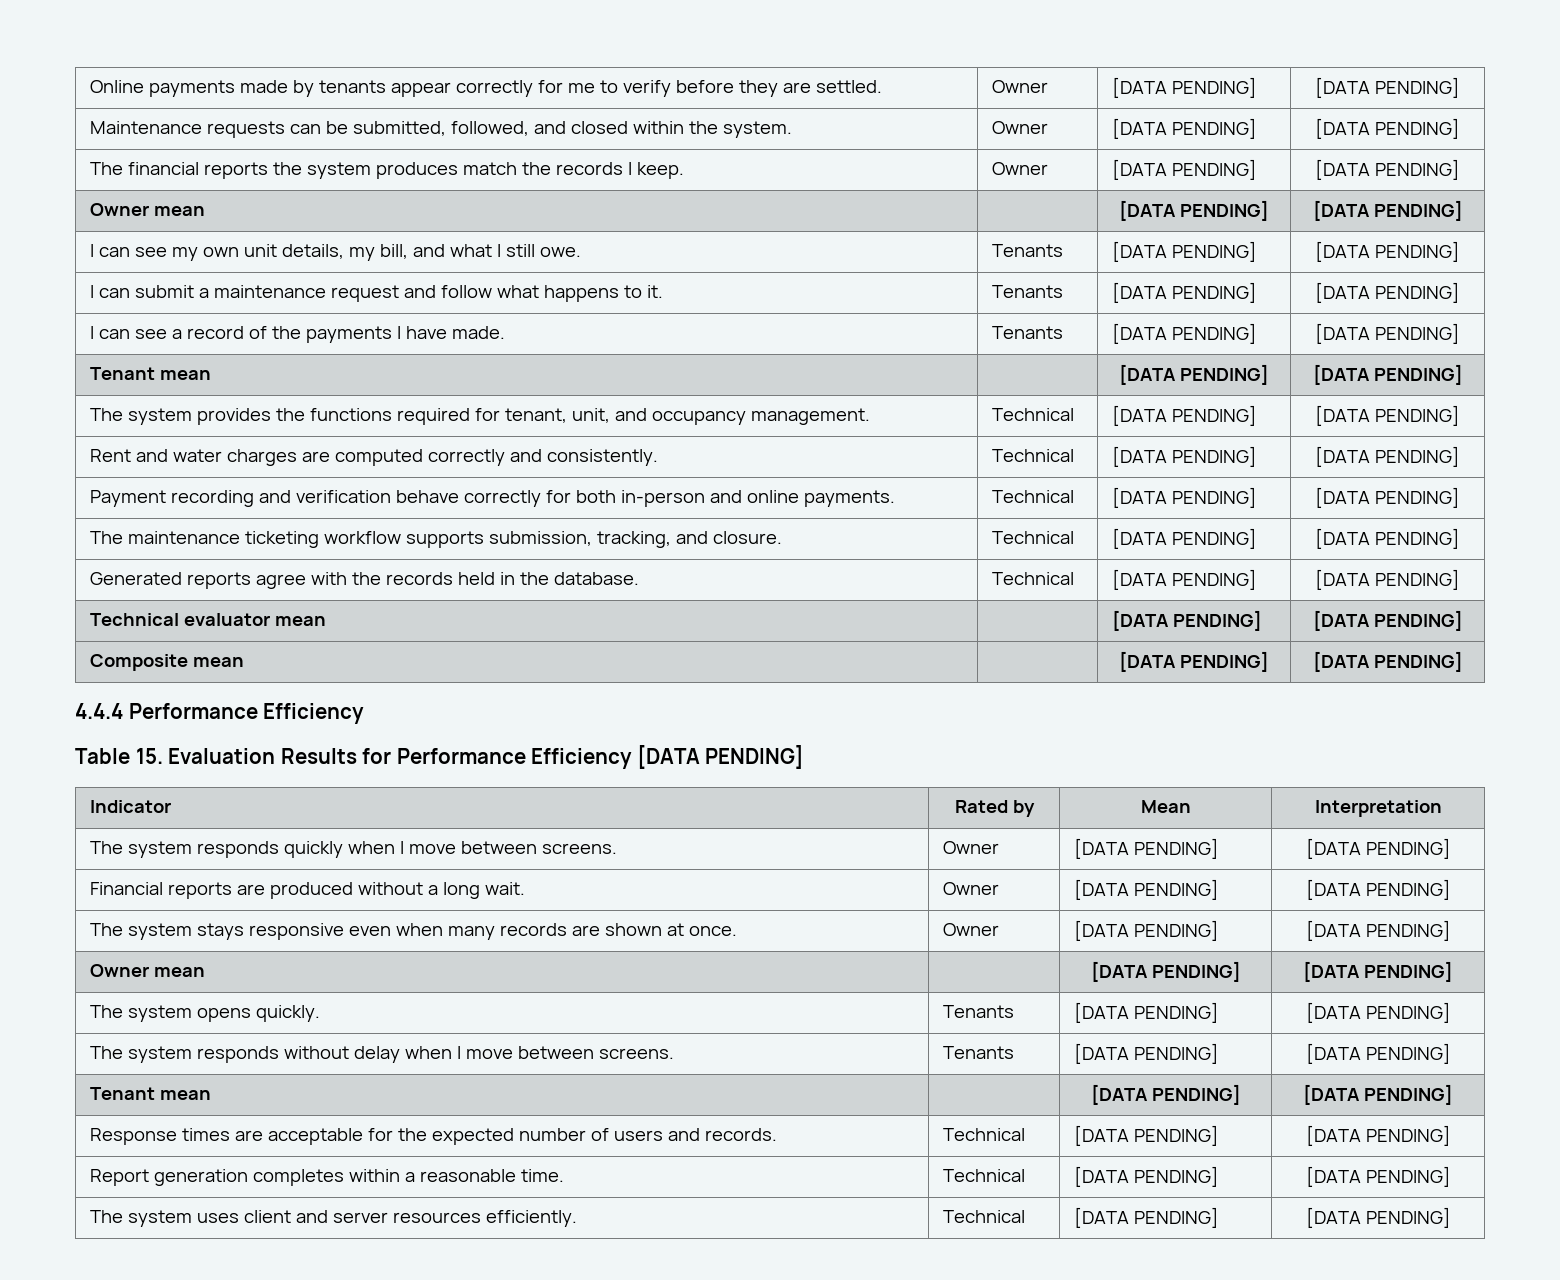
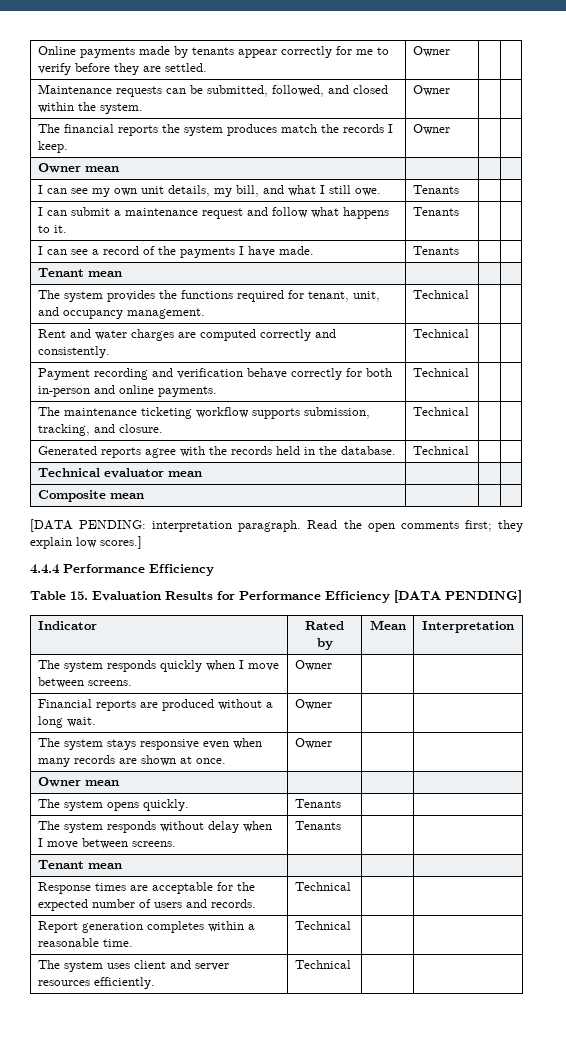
[1112,77,1258,98] [1315,77,1460,98] [DATA PENDING] | [DATA PENDING] -> (450, 51) |
[1112,118,1258,139] [1315,118,1460,139] [DATA PENDING] | [DATA PENDING] -> (450, 90) |
[1112,159,1258,180] [1315,159,1460,180] [90,203,206,216] [1119,200,1269,221] [1312,200,1463,221] [DATA PENDING] | [DATA PENDING] // Owner mean | | [DATA PENDING] | [DATA PENDING] -> [37,163,119,173] | // Owner mean | | |
[1112,241,1258,262] [1315,241,1460,262] [DATA PENDING] | [DATA PENDING] -> (459, 189) |
[1112,282,1258,303] [1315,282,1460,303] [DATA PENDING] | [DATA PENDING] -> (459, 211) |
[1112,323,1258,344] [1315,323,1460,344] [90,367,212,380] [1119,364,1269,385] [1312,364,1463,385] [DATA PENDING] | [DATA PENDING] // Tenant mean | | [DATA PENDING] | [DATA PENDING] -> [37,268,122,277] | // Tenant mean | | |
[1112,405,1258,426] [1315,405,1460,426] [DATA PENDING] | [DATA PENDING] -> (469, 294) |
[1112,446,1258,467] [1315,446,1460,467] [DATA PENDING] | [DATA PENDING] -> (469, 333) |
[1112,487,1258,508] [1315,487,1460,508] [DATA PENDING] | [DATA PENDING] -> (469, 372) |
[1112,528,1258,549] [1315,528,1460,549] [DATA PENDING] | [DATA PENDING] -> (469, 411) |
[1112,569,1258,590] [1315,569,1460,590] [DATA PENDING] | [DATA PENDING] -> (469, 450) |
[1112,610,1263,631] [1312,610,1463,631] [90,654,245,671] [1119,651,1269,672] [1312,651,1463,672] [DATA PENDING] | [DATA PENDING] // Composite mean | | [DATA PENDING] | [DATA PENDING] -> [37,490,144,502] [30,519,523,532] [30,536,142,549] | // Composite mean | | | // [DATA PENDING: interpretation paragraph. Read the open comments first; they explain low scores.]
[1074,838,1220,859] [1305,838,1451,859] [DATA PENDING] | [DATA PENDING] -> (332, 665) |
[1074,879,1220,900] [1305,879,1451,900] [DATA PENDING] | [DATA PENDING] -> (332, 704) |
[1074,920,1220,941] [1305,920,1451,941] [90,964,206,977] [1090,961,1241,982] [1303,961,1453,982] [DATA PENDING] | [DATA PENDING] // Owner mean | | [DATA PENDING] | [DATA PENDING] -> [37,777,119,787] | // Owner mean | | |
[1074,1002,1220,1023] [1305,1002,1451,1023] [DATA PENDING] | [DATA PENDING] -> (341, 803) |
[1074,1043,1220,1064] [1305,1043,1451,1064] [90,1087,212,1100] [1090,1084,1241,1105] [1303,1084,1453,1105] [DATA PENDING] | [DATA PENDING] // Tenant mean | | [DATA PENDING] | [DATA PENDING] -> [37,860,122,869] | // Tenant mean | | |
[1074,1125,1220,1146] [1305,1125,1451,1146] [DATA PENDING] | [DATA PENDING] -> (351, 886) |
[1074,1166,1220,1187] [1305,1166,1451,1187] [DATA PENDING] | [DATA PENDING] -> (351, 925) |
[1074,1207,1220,1228] [1305,1207,1451,1228] [DATA PENDING] | [DATA PENDING] -> (351, 964) |

